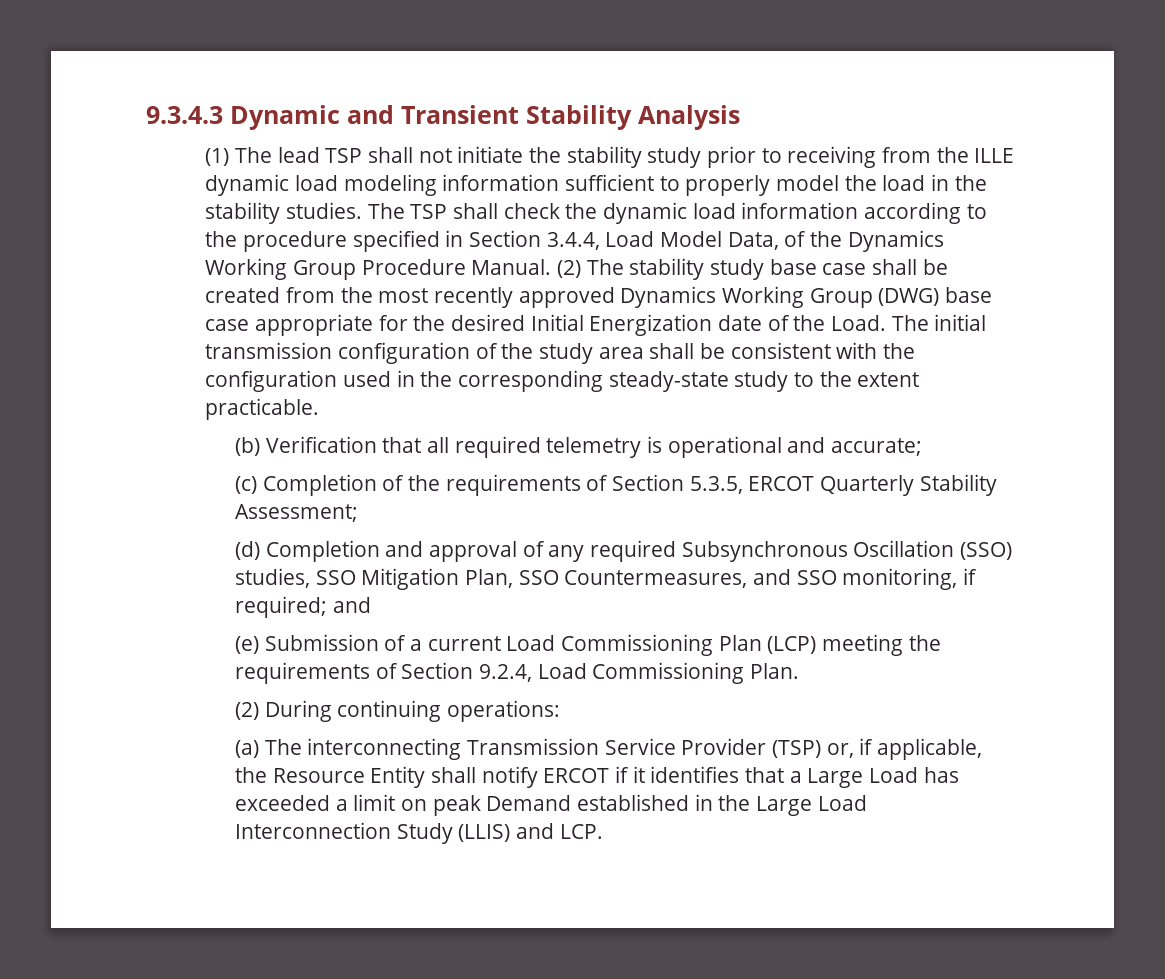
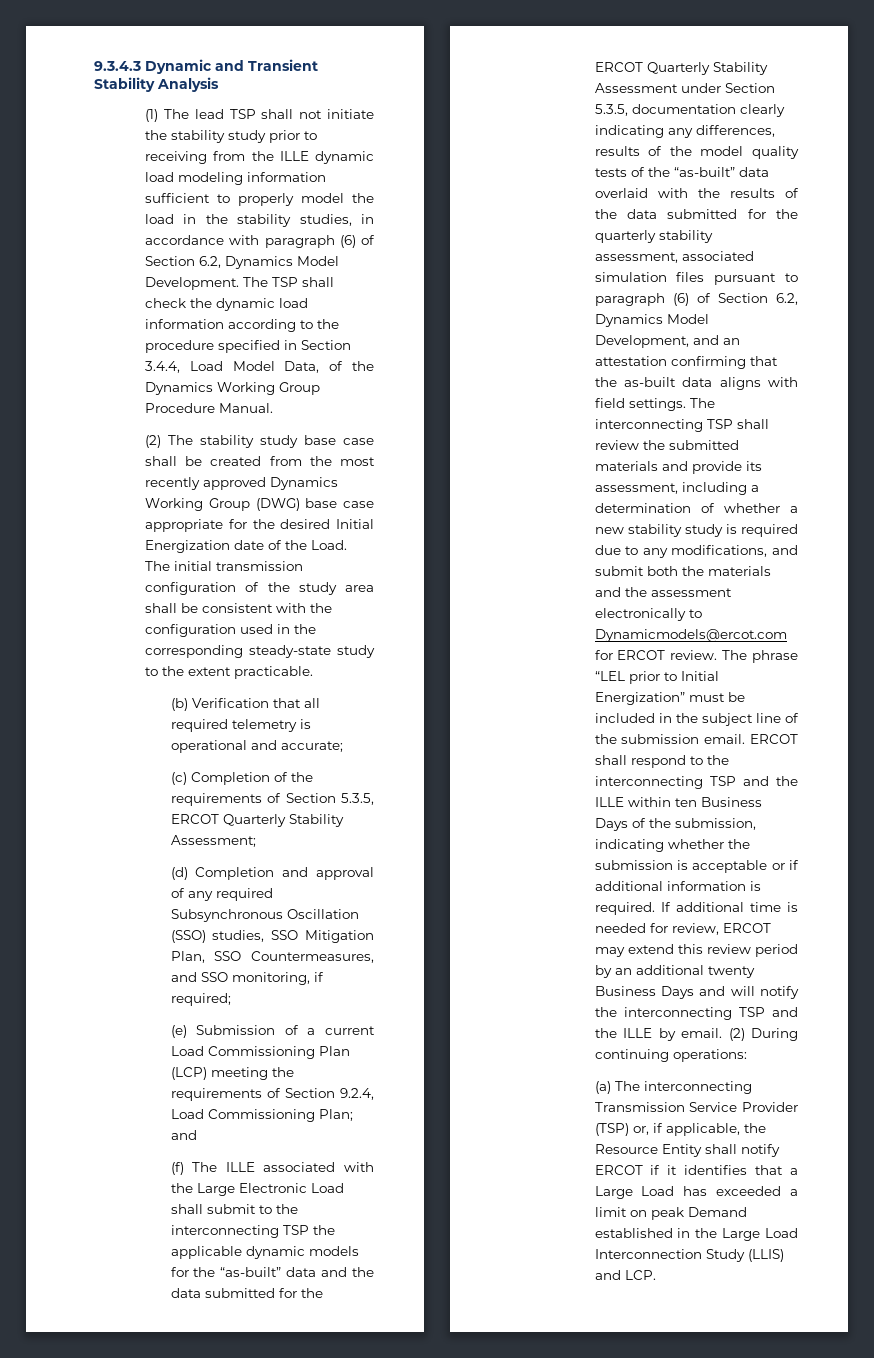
[285,202,362,219] studies. -> [299,214,374,226] [145,235,376,248] [145,256,340,269] [145,277,240,290] studies, in accordance with paragraph (6) of Section 6.2, Dynamics Model Development.
(552, 267) none -> (274, 408) //
[332,597,371,613] and -> (231, 999) none
[749,663,799,679] Plan. // -> [318,1109,353,1121] [170,1130,197,1140] [170,1162,374,1175] [170,1183,344,1196] [170,1204,298,1214] [170,1225,335,1238] [170,1246,359,1259] [170,1267,374,1277] [170,1288,323,1298] [594,62,768,75] [594,83,775,93] [594,104,785,117] [594,125,775,138] [594,146,799,159] [594,167,769,177] [594,188,799,198] [594,209,798,219] [594,230,713,243] [594,251,754,263] [594,272,798,285] [594,293,798,306] [594,314,709,327] [594,335,740,348] [594,356,778,369] [594,377,798,390] [594,398,715,411] [594,419,769,432] [594,440,739,450] [594,461,762,474] [594,482,759,495] [594,503,798,513] [594,524,798,537] [594,545,798,558] [594,566,771,576] [594,587,732,597] [594,608,702,621] [594,629,787,642] [594,650,798,663] [594,671,719,684] [594,692,745,705] [594,713,799,726] [594,734,798,744] [594,755,729,768] [594,776,798,789] [594,797,762,807] [594,818,756,831] [594,839,750,852] [594,860,799,873] [594,881,761,891] [594,902,798,915] [594,923,771,935] [594,944,798,957] [594,965,755,978] [594,986,799,999] [594,1007,798,1020] [594,1028,723,1041] Plan; and // (f) The ILLE associated with the Large Electronic Load shall submit to the interconnecting TSP the applicable dynamic models for the “as-built” data and the data submitted for the ERCOT Quarterly Stability Assessment under Section 5.3.5, documentation clearly indicating any differences, results of the model quality tests of the “as-built” data overlaid with the results of the data submitted for the quarterly stability assessment, associated simulation files pursuant to paragraph (6) of Section 6.2, Dynamics Model Development, and an attestation confirming that the as-built data aligns with field settings. The interconnecting TSP shall review the submitted materials and provide its assessment, including a determination of whether a new stability study is required due to any modifications, and submit both the materials and the assessment electronically to Dynamicmodels@ercot.com for ERCOT review. The phrase “LEL prior to Initial Energization” must be included in the subject line of the submission email. ERCOT shall respond to the interconnecting TSP and the ILLE within ten Business Days of the submission, indicating whether the submission is acceptable or if additional information is required. If additional time is needed for review, ERCOT may extend this review period by an additional twenty Business Days and will notify the interconnecting TSP and the ILLE by email.

